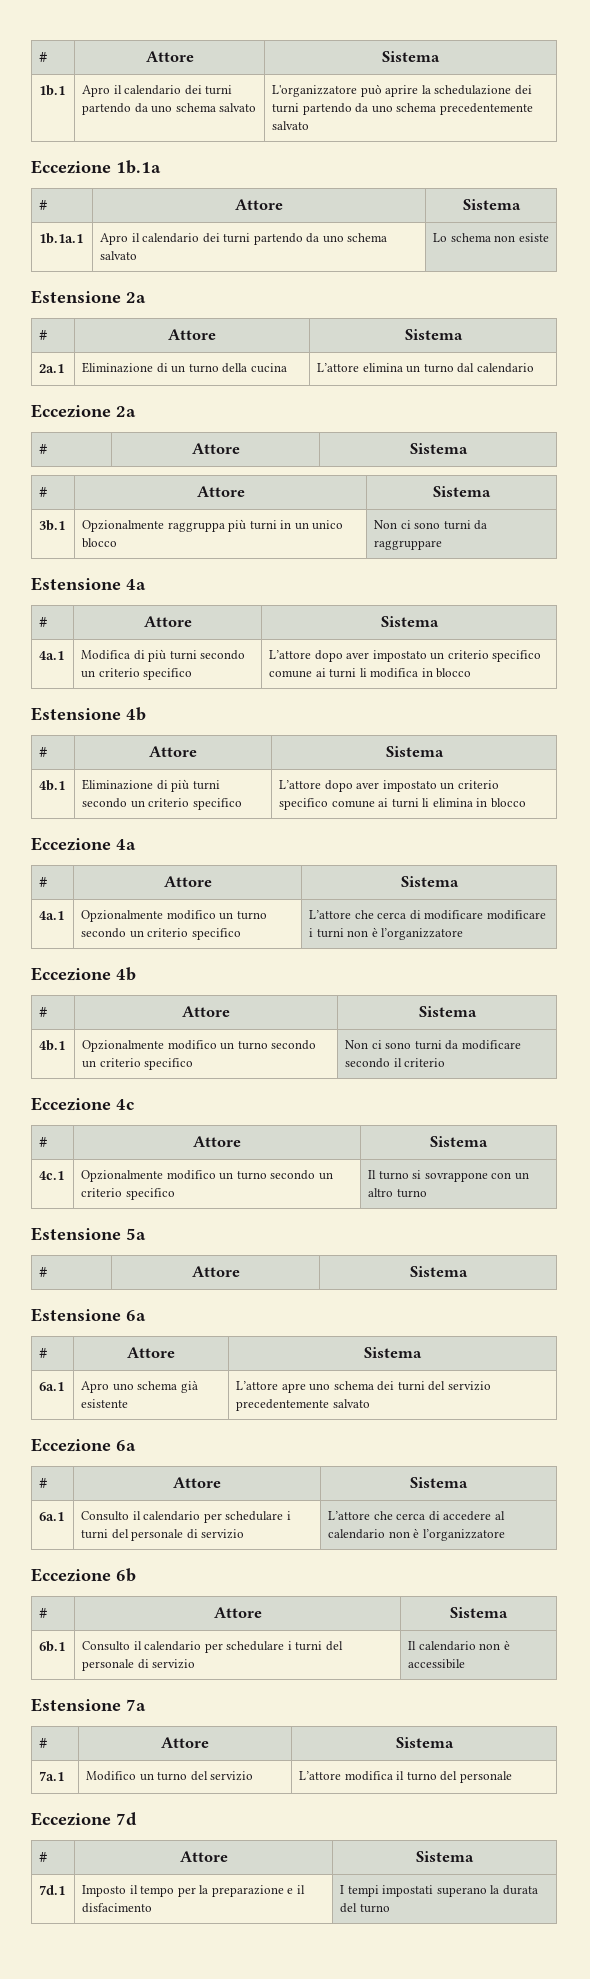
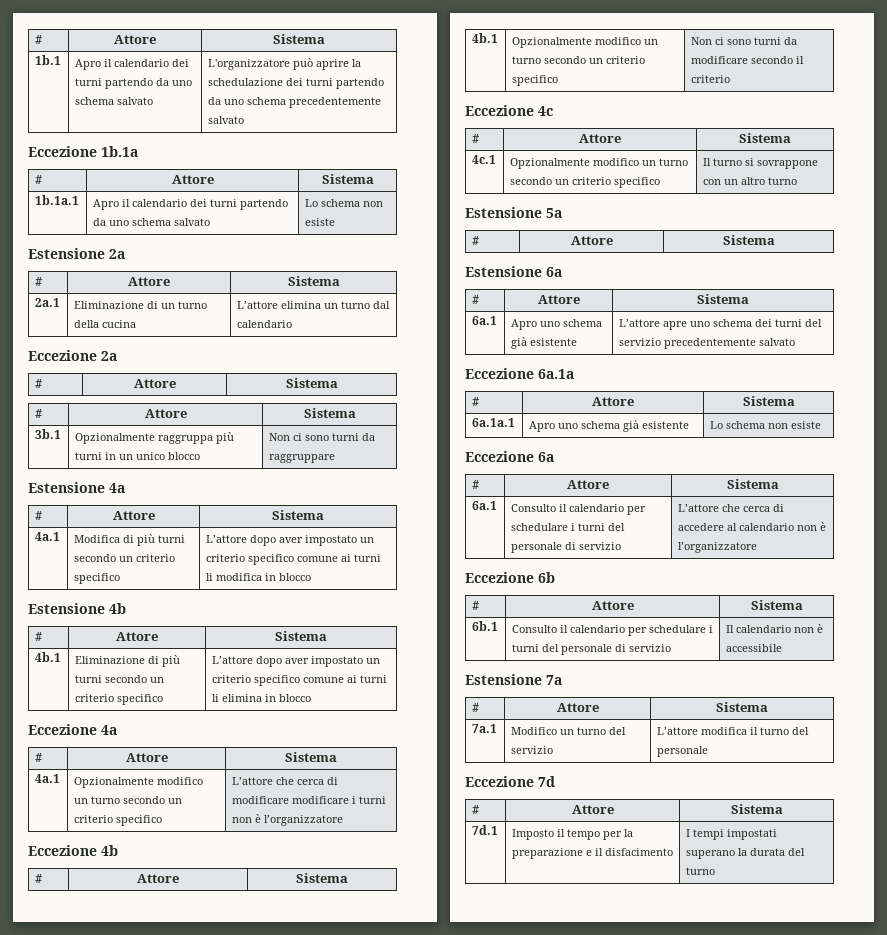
(370, 1403) none -> [465,368,574,379] [471,397,479,406] [592,397,634,406] [742,396,795,406] [471,418,515,427] [528,420,689,432] [709,421,821,429] // Eccezione 6a.1a // # | Attore | Sistema // 6a.1a.1 | Apro uno schema già esistente | Lo schema non esiste

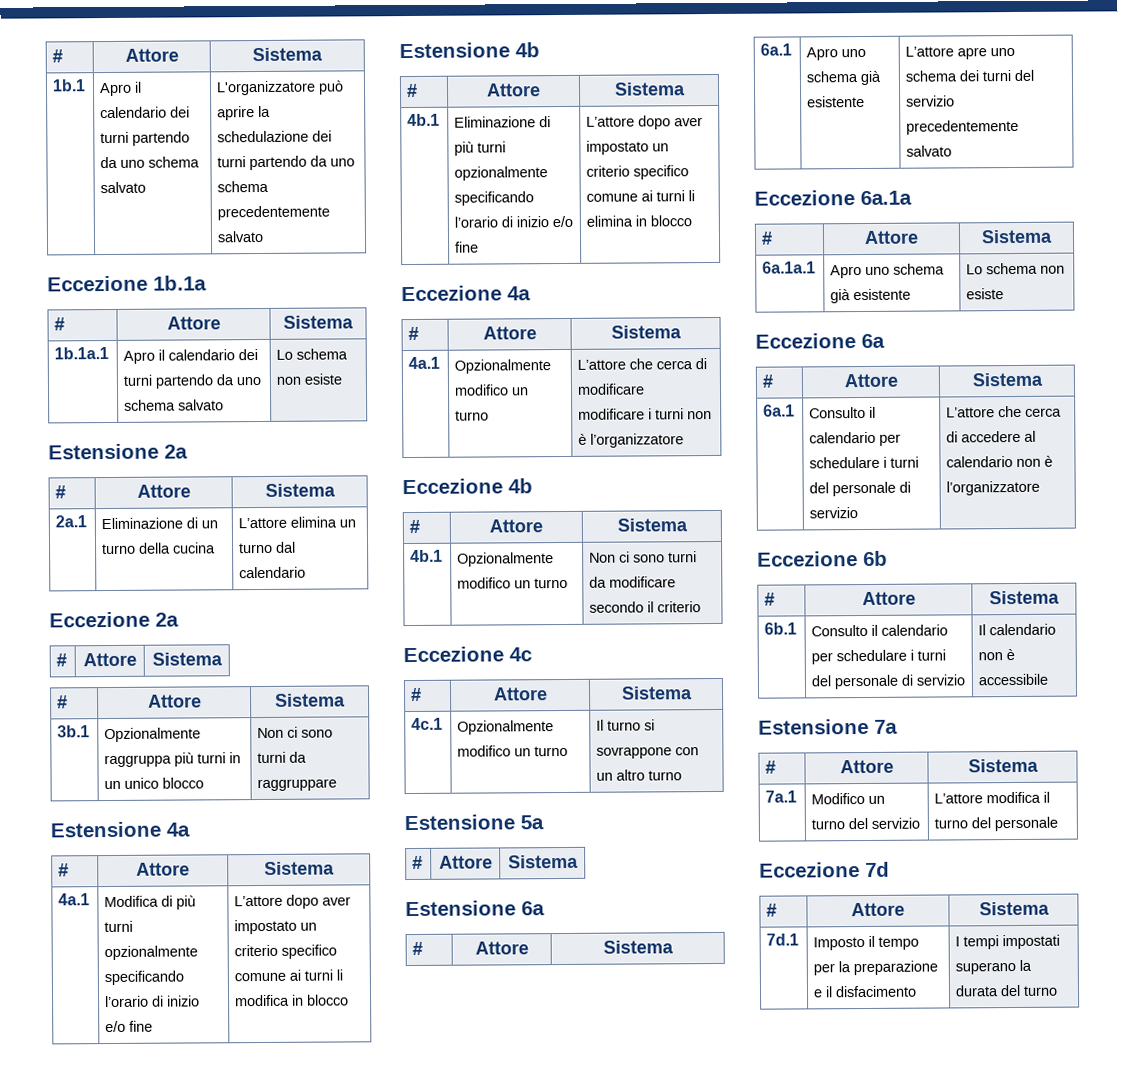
[73,554,175,562] [73,573,120,584] secondo un criterio specifico -> [104,945,199,961] [104,970,185,986] [105,995,201,1008] [105,1020,154,1033] opzionalmente specificando l’orario di inizio e/o fine
[104,675,164,683] [74,694,163,705] secondo un criterio specifico -> [454,166,549,181] [454,191,535,206] [454,215,574,228] [455,241,480,253] opzionalmente specificando l’orario di inizio e/o fine
[122,796,182,804] [73,815,162,826] secondo un criterio specifico -> (490, 415) none
[543,56,645,64] [511,75,558,86] secondo un criterio specifico -> (569, 583) none
[509,177,660,188] secondo un criterio specifico -> (569, 751) none

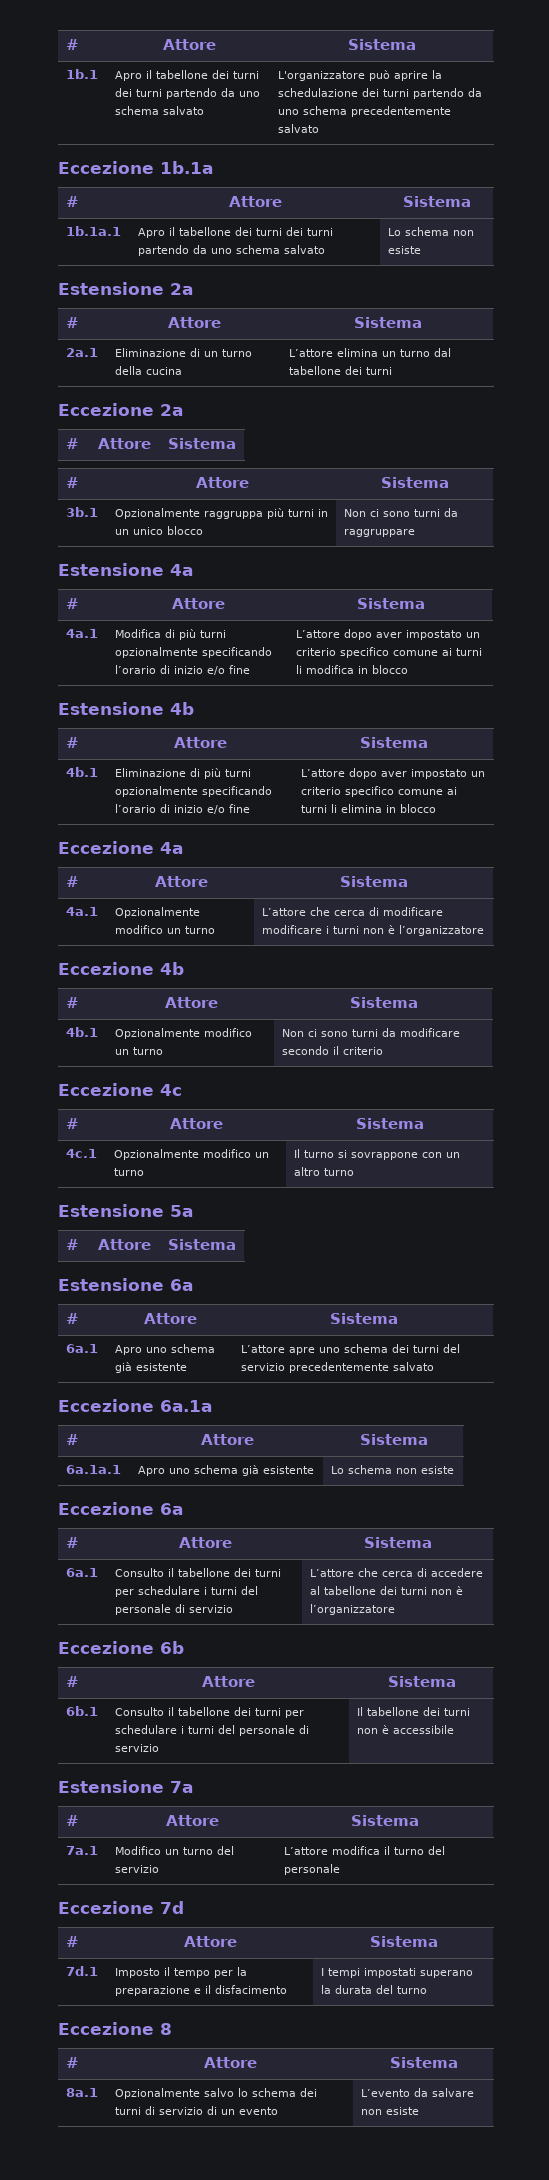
[100,106,168,119] calendario -> [156,70,260,79] tabellone dei turni
[168,349,236,361] calendario -> [179,227,283,236] tabellone dei turni
[239,566,307,579] calendario -> [289,366,393,375] tabellone dei turni
[809,431,877,444] calendario -> [178,1568,282,1577] tabellone dei turni
[946,456,1014,468] calendario -> [324,1586,428,1595] tabellone dei turni
[881,624,949,636] calendario -> [178,1707,282,1716] tabellone dei turni
[989,623,1057,636] calendario -> [367,1707,471,1716] tabellone dei turni
(1059, 990) none -> [58,2022,172,2035] [66,2057,80,2068] [204,2057,257,2068] [389,2057,458,2068] [66,2088,99,2097] [115,2088,318,2099] [115,2106,279,2115] [361,2088,475,2097] [361,2107,420,2115] // Eccezione 8 // # | Attore | Sistema // 8a.1 | Opzionalmente salvo lo schema dei turni di servizio di un evento | L’evento da salvare non esiste

